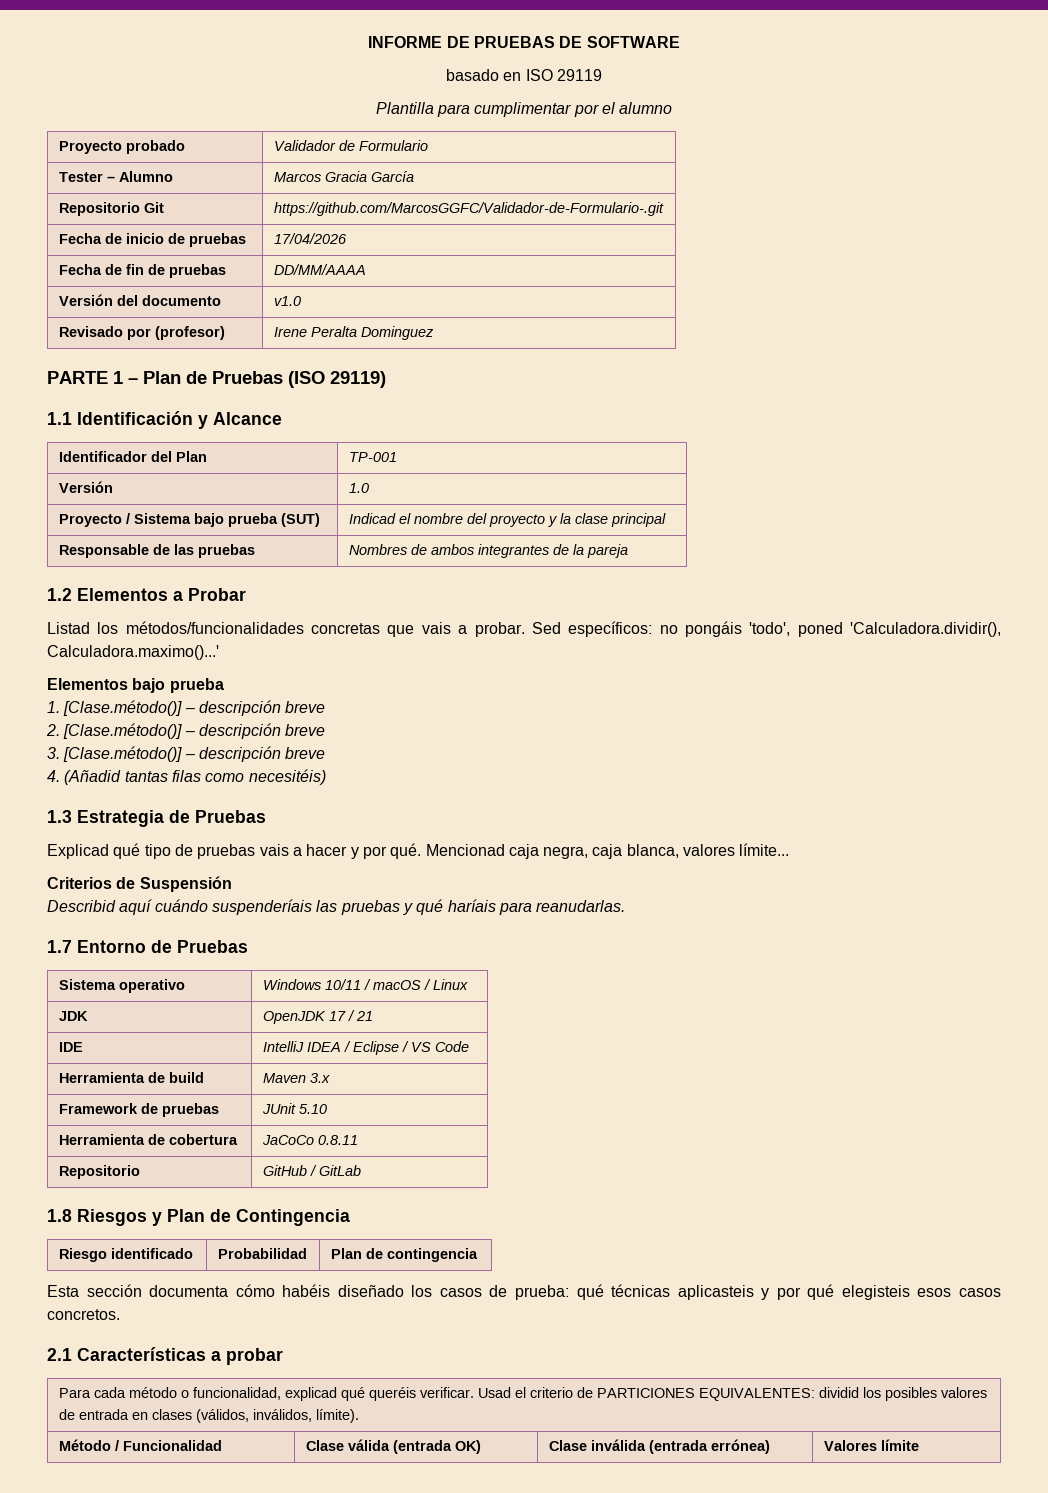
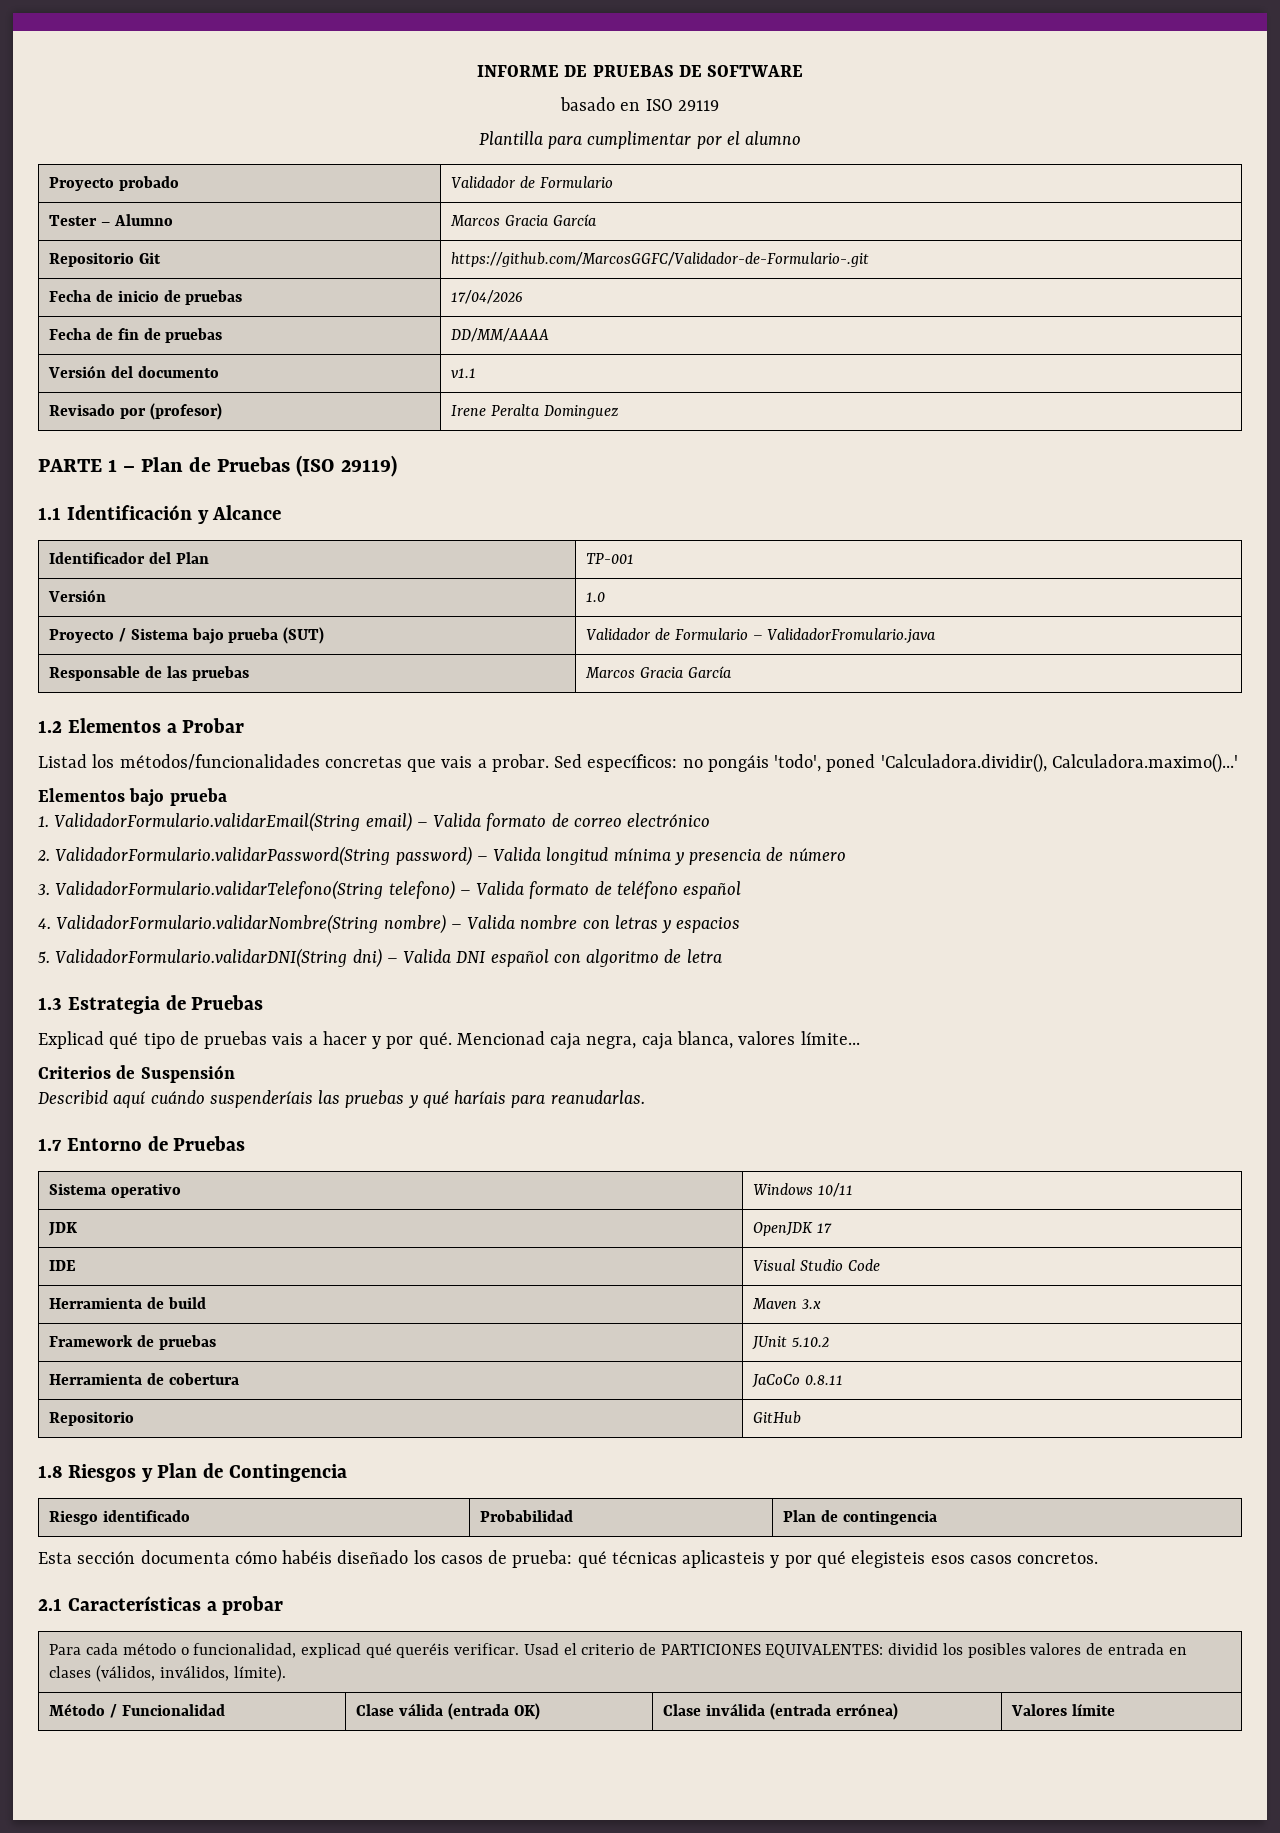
[273,296,301,306] v1.0 -> [451,368,477,378] v1.1
[348,513,666,527] [58,544,255,558] [348,544,628,558] Indicad el nombre del proyecto y la clase principal // Responsable de las pruebas | Nombres de ambos integrantes de la pareja -> [586,628,937,643] [49,666,249,681] [585,666,732,678] Validador de Formulario – ValidadorFromulario.java // Responsable de las pruebas | Marcos Gracia García
[63,700,326,716] [46,723,326,739] [47,746,326,762] [47,769,326,785] [Clase.método()] – descripción breve // 2. [Clase.método()] – descripción breve // 3. [Clase.método()] – descripción breve // 4. (Añadid tantas filas como necesitéis) -> [54,812,711,832] [37,846,846,866] [38,880,742,900] [38,914,741,934] [38,948,722,968] ValidadorFormulario.validarEmail(String email) – Valida formato de correo electrónico // 2. ValidadorFormulario.validarPassword(String password) – Valida longitud mínima y presencia de número // 3. ValidadorFormulario.validarTelefono(String telefono) – Valida formato de teléfono español // 4. ValidadorFormulario.validarNombre(String nombre) – Valida nombre con letras y espacios // 5. ValidadorFormulario.validarDNI(String dni) – Valida DNI español con algoritmo de letra
[363,979,468,990] / macOS / Linux -> (854, 1190) none
[347,1010,373,1021] / 21 -> (833, 1228) none
[262,1041,431,1055] IntelliJ IDEA / Eclipse / VS -> [753,1259,844,1271] Visual Studio
[298,1104,327,1114] 5.10 -> [792,1337,830,1348] 5.10.2
[309,1165,361,1176] / GitLab -> (802, 1417) none

